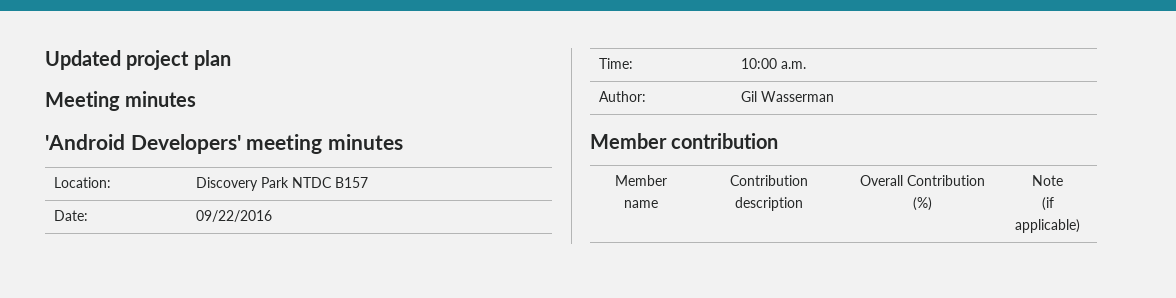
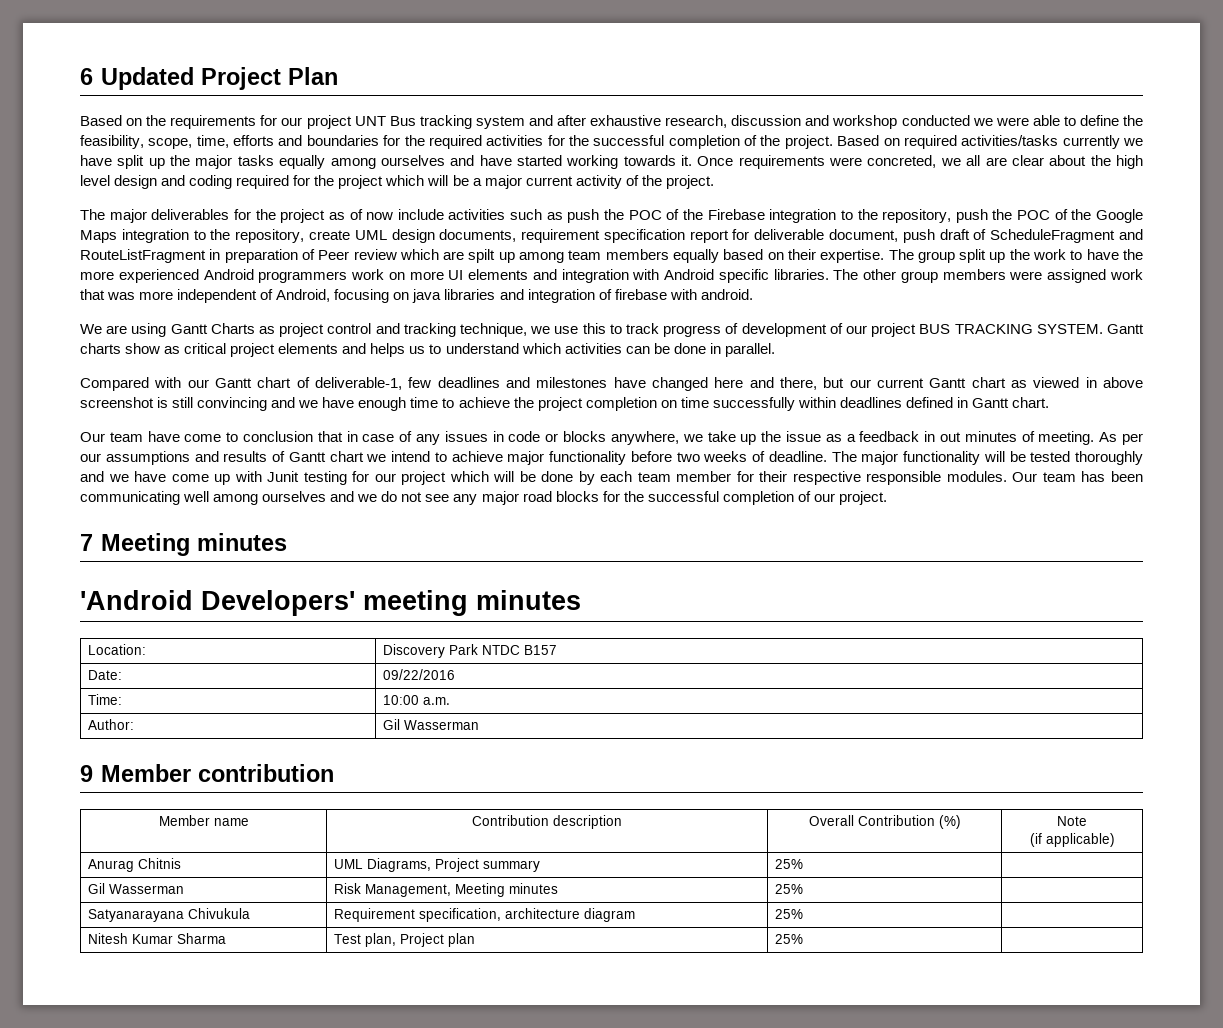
[45,50,231,70] Updated project plan // -> [80,67,338,90] [80,115,1144,129] [80,135,1144,149] [80,155,1144,169] [80,175,714,189] [80,209,1143,223] [80,229,1143,243] [80,249,1143,263] [80,269,1144,283] [80,289,753,303] [80,323,1145,337] [80,343,775,357] [80,377,1144,391] [80,397,1050,411] [80,431,1143,445] [80,451,1143,465] [80,471,1143,485] [80,491,887,505] [80,534,93,551] 6 Updated Project Plan // Based on the requirements for our project UNT Bus tracking system and after exhaustive research, discussion and workshop conducted we were able to define the feasibility, scope, time, efforts and boundaries for the required activities for the successful completion of the project. Based on required activities/tasks currently we have split up the major tasks equally among ourselves and have started working towards it. Once requirements were concreted, we all are clear about the high level design and coding required for the project which will be a major current activity of the project. // The major deliverables for the project as of now include activities such as push the POC of the Firebase integration to the repository, push the POC of the Google Maps integration to the repository, create UML design documents, requirement specification report for deliverable document, push draft of ScheduleFragment and RouteListFragment in preparation of Peer review which are spilt up among team members equally based on their expertise. The group split up the work to have the more experienced Android programmers work on more UI elements and integration with Android specific libraries. The other group members were assigned work that was more independent of Android, focusing on java libraries and integration of firebase with android. // We are using Gantt Charts as project control and tracking technique, we use this to track progress of development of our project BUS TRACKING SYSTEM. Gantt charts show as critical project elements and helps us to understand which activities can be done in parallel. // Compared with our Gantt chart of deliverable-1, few deadlines and milestones have changed here and there, but our current Gantt chart as viewed in above screenshot is still convincing and we have enough time to achieve the project completion on time successfully within deadlines defined in Gantt chart. // Our team have come to conclusion that in case of any issues in code or blocks anywhere, we take up the issue as a feedback in out minutes of meeting. As per our assumptions and results of Gantt chart we intend to achieve major functionality before two weeks of deadline. The major functionality will be tested thoroughly and we have come up with Junit testing for our project which will be done by each team member for their respective responsible modules. Our team has been communicating well among ourselves and we do not see any major road blocks for the successful completion of our project. // 7
(835, 96) none -> [80,765,93,782] 9
(1080, 226) none -> [87,858,181,872] [333,858,540,872] [774,859,803,869] [87,883,184,894] [333,883,558,897] [774,884,803,894] [87,908,250,922] [333,908,635,922] [774,909,803,919] [87,933,226,944] [333,933,475,947] [774,934,803,944] // Anurag Chitnis | UML Diagrams, Project summary | 25% | // Gil Wasserman | Risk Management, Meeting minutes | 25% | // Satyanarayana Chivukula | Requirement specification, architecture diagram | 25% | // Nitesh Kumar Sharma | Test plan, Project plan | 25% |

